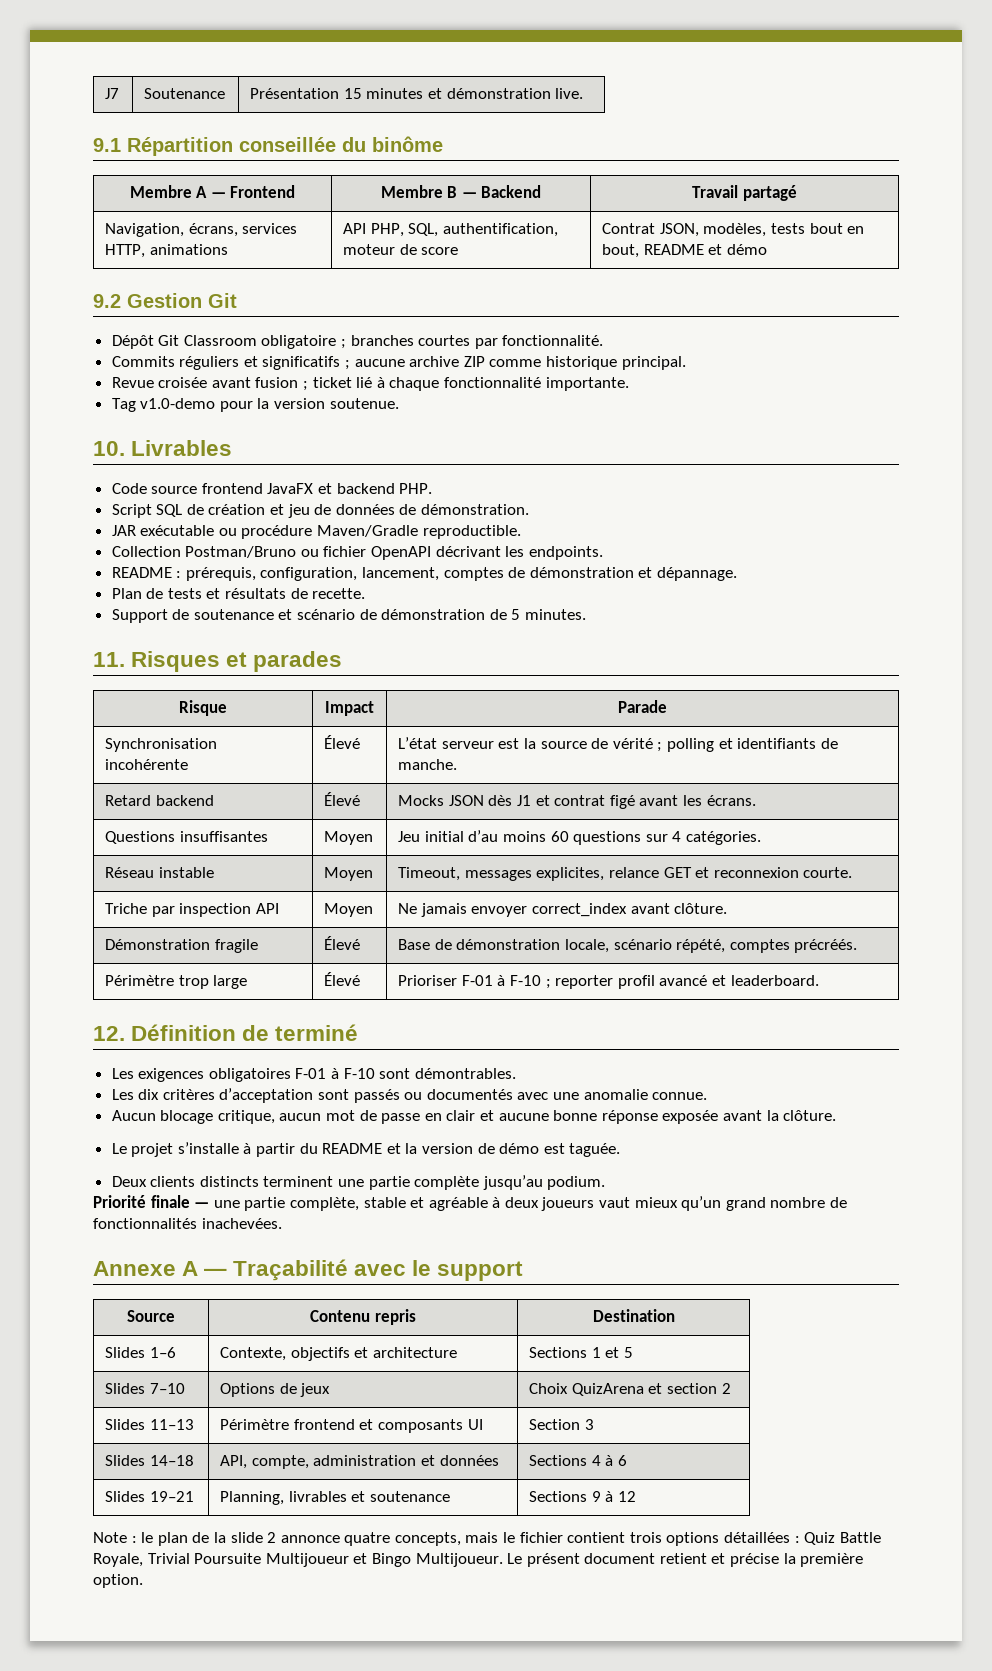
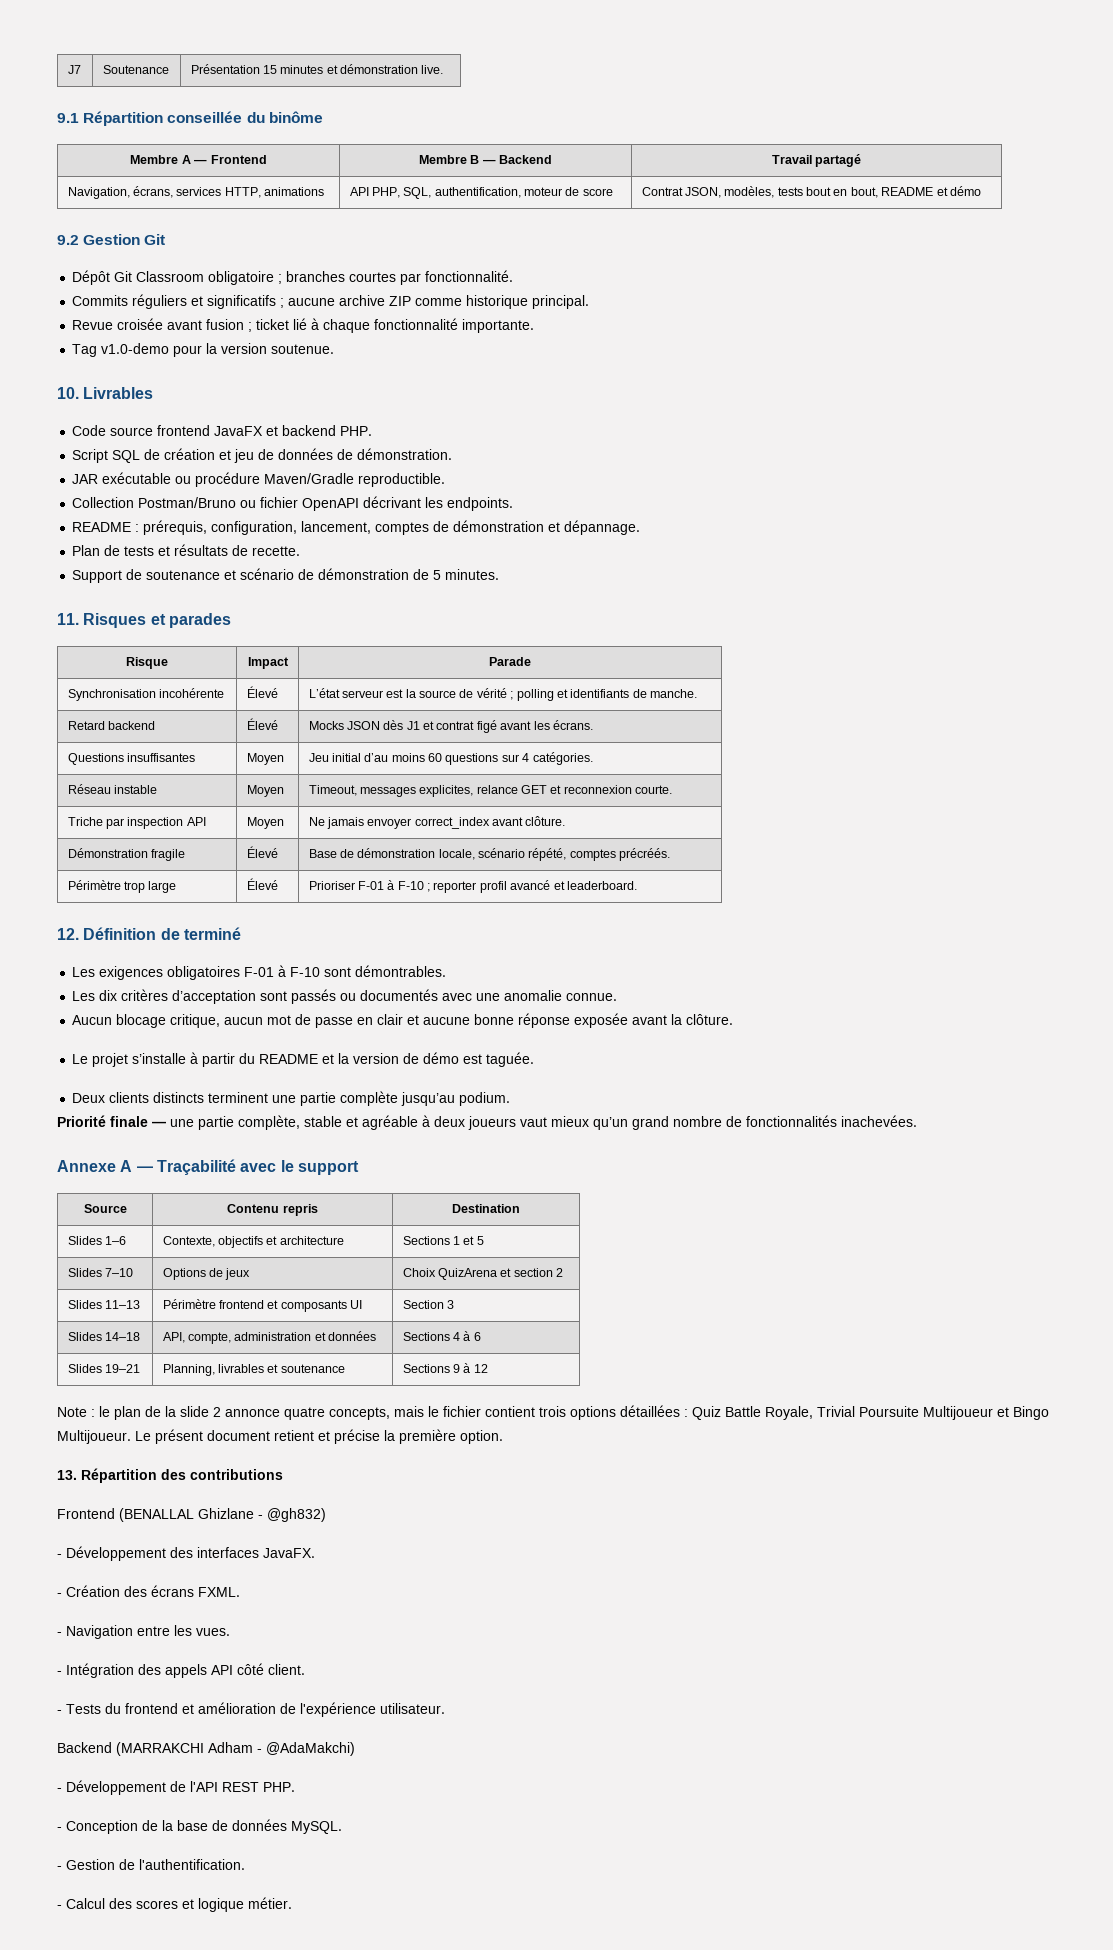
(143, 1581) none -> [57,1468,283,1483] [57,1508,326,1522] [57,1546,315,1561] [57,1585,240,1597] [57,1625,230,1639] [57,1663,305,1678] [57,1702,445,1717] [57,1742,355,1756] [57,1780,295,1795] [57,1819,342,1834] [57,1859,245,1870] [57,1897,292,1912] // 13. Répartition des contributions // Frontend (BENALLAL Ghizlane - @gh832) // - Développement des interfaces JavaFX. // - Création des écrans FXML. // - Navigation entre les vues. // - Intégration des appels API côté client. // - Tests du frontend et amélioration de l'expérience utilisateur. // Backend (MARRAKCHI Adham - @AdaMakchi) // - Développement de l'API REST PHP. // - Conception de la base de données MySQL. // - Gestion de l'authentification. // - Calcul des scores et logique métier.

